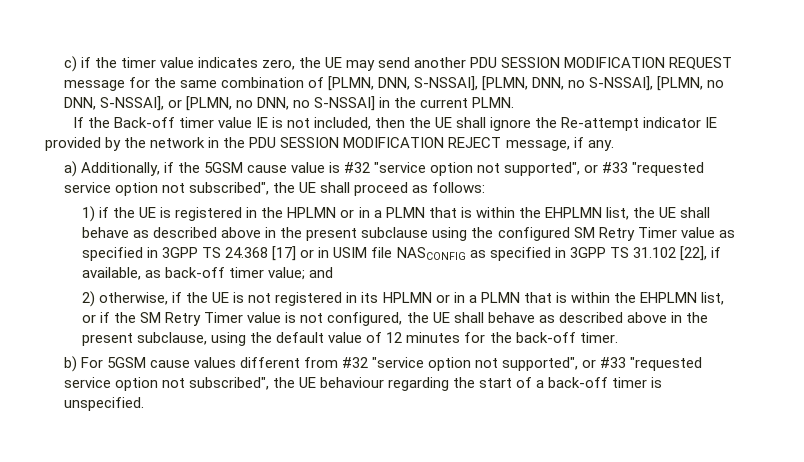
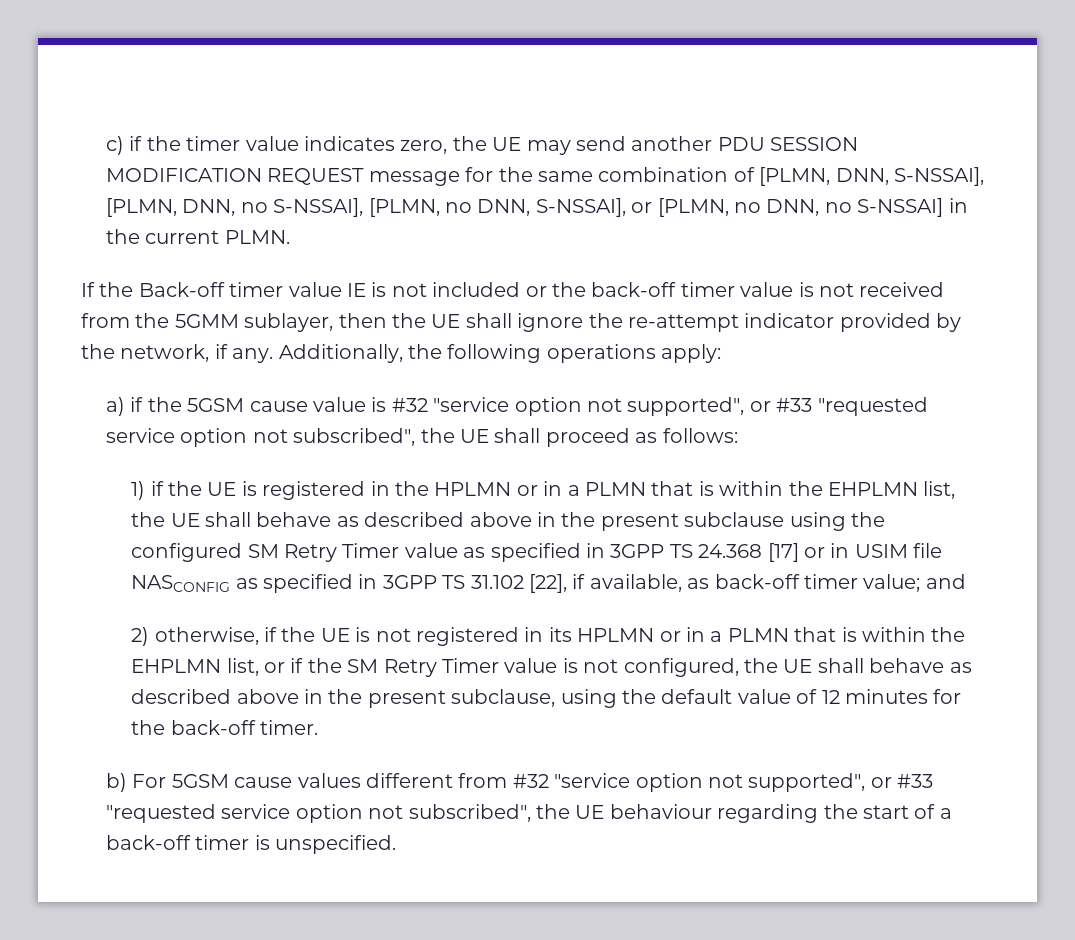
[313,117,371,130] included, -> [432,282,945,297] [81,313,334,332] included or the back-off timer value is not received from the 5GMM sublayer,
[561,117,718,131] [45,137,614,151] Re-attempt indicator IE provided by the network in the PDU SESSION MODIFICATION REJECT message, if any. -> [627,313,962,332] [81,344,722,363] re-attempt indicator provided by the network, if any. Additionally, the following operations apply:
[80,162,160,176] Additionally, -> (126, 406) none

